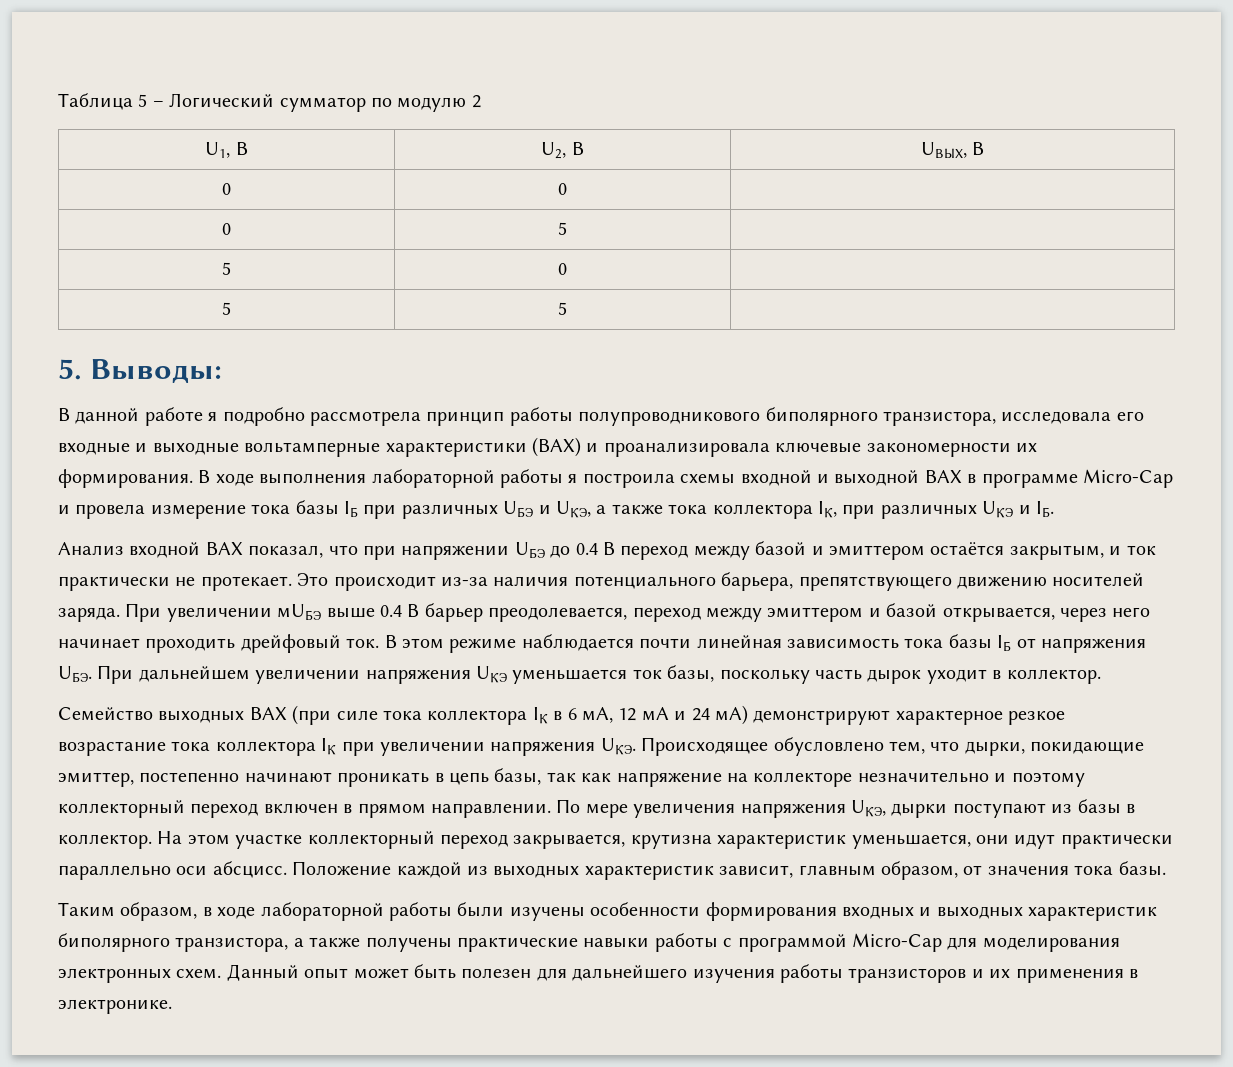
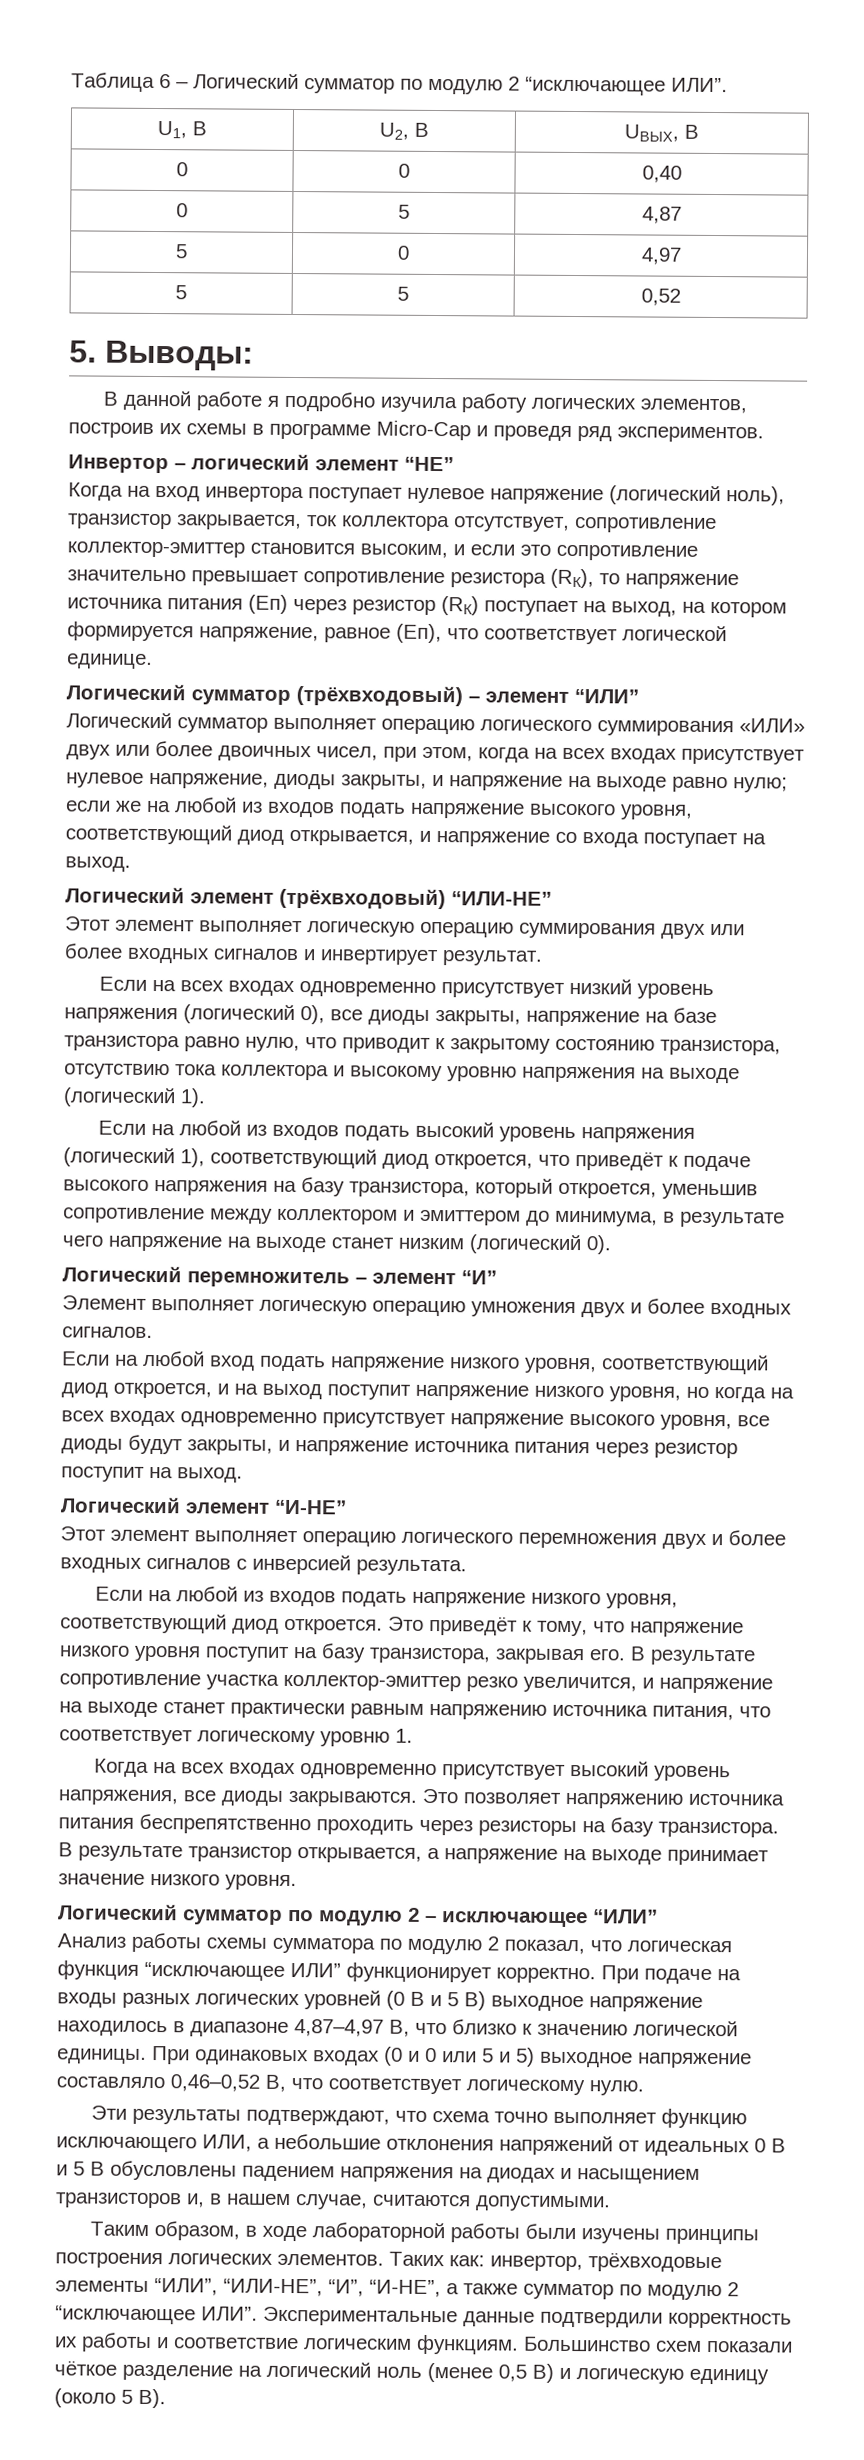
[138,94,148,107] 5 -> [159,74,171,89] 6
(481, 101) none -> [525,76,728,96] “исключающее ИЛИ”.
(567, 189) none -> [641,165,682,183] 0,40
(567, 228) none -> [641,206,682,224] 4,87
(567, 269) none -> [640,247,682,265] 4,97
(567, 308) none -> [640,288,681,306] 0,52
[310,407,1144,426] [58,437,1037,457] [58,469,1173,488] [58,500,1054,519] [58,541,1156,560] [58,572,1145,591] [58,603,1151,622] [58,634,1146,653] [58,665,1101,684] [58,705,1066,725] [58,737,1145,756] [58,768,1085,787] [58,799,1135,818] [58,831,1173,849] [58,861,1166,880] рассмотрела принцип работы полупроводникового биполярного транзистора, исследовала его входные и выходные вольтамперные характеристики (ВАХ) и проанализировала ключевые закономерности их формирования. В ходе выполнения лабораторной работы я построила схемы входной и выходной ВАХ в программе Micro-Cap и провела измерение тока базы IБ при различных UБЭ и UКЭ, а также тока коллектора IК, при различных UКЭ и IБ. // Анализ входной ВАХ показал, что при напряжении UБЭ до 0.4 В переход между базой и эмиттером остаётся закрытым, и ток практически не протекает. Это происходит из-за наличия потенциального барьера, препятствующего движению носителей заряда. При увеличении мUБЭ выше 0.4 В барьер преодолевается, переход между эмиттером и базой открывается, через него начинает проходить дрейфовый ток. В этом режиме наблюдается почти линейная зависимость тока базы IБ от напряжения UБЭ. При дальнейшем увеличении напряжения UКЭ уменьшается ток базы, поскольку часть дырок уходит в коллектор. // Семейство выходных ВАХ (при силе тока коллектора IК в 6 мА, 12 мА и 24 мА) демонстрируют характерное резкое возрастание тока коллектора IК при увеличении напряжения UКЭ. Происходящее обусловлено тем, что дырки, покидающие эмиттер, постепенно начинают проникать в цепь базы, так как напряжение на коллекторе незначительно и поэтому коллекторный переход включен в прямом направлении. По мере увеличения напряжения UКЭ, дырки поступают из базы в коллектор. На этом участке коллекторный переход закрывается, крутизна характеристик уменьшается, они идут практически параллельно оси абсцисс. Положение каждой из выходных характеристик зависит, главным образом, от значения тока базы. -> [379,393,747,414] [68,420,764,443] [68,453,454,474] [68,482,785,506] [68,513,717,534] [67,541,698,561] [67,568,739,590] [67,594,787,618] [67,621,727,645] [67,653,153,669] [66,683,639,707] [66,712,805,737] [66,741,805,765] [66,772,788,793] [65,797,693,820] [65,824,766,849] [65,856,131,872] [65,886,552,910] [65,916,745,939] [64,943,543,966] [98,976,714,1000] [64,1004,717,1027] [64,1035,781,1056] [64,1063,740,1084] [63,1087,206,1108] [97,1120,695,1143] [63,1147,751,1172] [63,1177,758,1200] [63,1207,785,1228] [62,1234,611,1255] [62,1265,497,1288] [62,1295,792,1319] [62,1326,153,1339] [62,1350,769,1375] [61,1382,794,1403] [61,1410,770,1431] [61,1434,738,1459] [61,1466,243,1483] [60,1496,347,1515] [60,1526,786,1549] [60,1554,467,1576] [94,1586,678,1609] [60,1613,744,1638] [59,1643,756,1666] [59,1673,773,1694] [59,1701,771,1721] [59,1728,413,1747] [93,1758,731,1782] [58,1788,784,1809] [58,1813,779,1838] [58,1842,769,1866] [58,1873,297,1891] [58,1903,658,1928] [57,1932,732,1955] [57,1960,741,1985] [57,1990,703,2012] [57,2019,738,2037] [57,2046,752,2069] [56,2074,644,2096] [90,2105,747,2129] [56,2133,786,2157] [56,2160,700,2184] [55,2192,611,2212] изучила работу логических элементов, построив их схемы в программе Micro-Cap и проведя ряд экспериментов. // Инвертор – логический элемент “НЕ” // Когда на вход инвертора поступает нулевое напряжение (логический ноль), транзистор закрывается, ток коллектора отсутствует, сопротивление коллектор-эмиттер становится высоким, и если это сопротивление значительно превышает сопротивление резистора (RК), то напряжение источника питания (Eп) через резистор (RК) поступает на выход, на котором формируется напряжение, равное (Eп), что соответствует логической единице. // Логический сумматор (трёхвходовый) – элемент “ИЛИ” // Логический сумматор выполняет операцию логического суммирования «ИЛИ» двух или более двоичных чисел, при этом, когда на всех входах присутствует нулевое напряжение, диоды закрыты, и напряжение на выходе равно нулю; если же на любой из входов подать напряжение высокого уровня, соответствующий диод открывается, и напряжение со входа поступает на выход. // Логический элемент (трёхвходовый) “ИЛИ-НЕ” // Этот элемент выполняет логическую операцию суммирования двух или более входных сигналов и инвертирует результат. // Если на всех входах одновременно присутствует низкий уровень напряжения (логический 0), все диоды закрыты, напряжение на базе транзистора равно нулю, что приводит к закрытому состоянию транзистора, отсутствию тока коллектора и высокому уровню напряжения на выходе (логический 1). // Если на любой из входов подать высокий уровень напряжения (логический 1), соответствующий диод откроется, что приведёт к подаче высокого напряжения на базу транзистора, который откроется, уменьшив сопротивление между коллектором и эмиттером до минимума, в результате чего напряжение на выходе станет низким (логический 0). // Логический перемножитель – элемент “И” // Элемент выполняет логическую операцию умножения двух и более входных сигналов. // Если на любой вход подать напряжение низкого уровня, соответствующий диод откроется, и на выход поступит напряжение низкого уровня, но когда на всех входах одновременно присутствует напряжение высокого уровня, все диоды будут закрыты, и напряжение источника питания через резистор поступит на выход. // Логический элемент “И-НЕ” // Этот элемент выполняет операцию логического перемножения двух и более входных сигналов с инверсией результата. // Если на любой из входов подать напряжение низкого уровня, соответствующий диод откроется. Это приведёт к тому, что напряжение низкого уровня поступит на базу транзистора, закрывая его. В результате сопротивление участка коллектор-эмиттер резко увеличится, и напряжение на выходе станет практически равным напряжению источника питания, что соответствует логическому уровню 1. // Когда на всех входах одновременно присутствует высокий уровень напряжения, все диоды закрываются. Это позволяет напряжению источника питания беспрепятственно проходить через резисторы на базу транзистора. В результате транзистор открывается, а напряжение на выходе принимает значение низкого уровня. // Логический сумматор по модулю 2 – исключающее “ИЛИ” // Анализ работы схемы сумматора по модулю 2 показал, что логическая функция “исключающее ИЛИ” функционирует корректно. При подаче на входы разных логических уровней (0 В и 5 В) выходное напряжение находилось в диапазоне 4,87–4,97 В, что близко к значению логической единицы. При одинаковых входах (0 и 0 или 5 и 5) выходное напряжение составляло 0,46–0,52 В, что соответствует логическому нулю. // Эти результаты подтверждают, что схема точно выполняет функцию исключающего ИЛИ, а небольшие отклонения напряжений от идеальных 0 В и 5 В обусловлены падением напряжения на диодах и насыщением транзисторов и, в нашем случае, считаются допустимыми.
[590,902,1158,921] [58,933,1120,952] [58,964,1138,983] [58,999,172,1014] особенности формирования входных и выходных характеристик биполярного транзистора, а также получены практические навыки работы с программой Micro-Cap для моделирования электронных схем. Данный опыт может быть полезен для дальнейшего изучения работы транзисторов и их применения в электронике. -> [664,2228,759,2245] [55,2251,722,2273] [55,2278,739,2301] [55,2305,792,2329] [54,2332,793,2355] [54,2360,769,2385] [54,2388,166,2409] принципы построения логических элементов. Таких как: инвертор, трёхвходовые элементы “ИЛИ”, “ИЛИ-НЕ”, “И”, “И-НЕ”, а также сумматор по модулю 2 “исключающее ИЛИ”. Экспериментальные данные подтвердили корректность их работы и соответствие логическим функциям. Большинство схем показали чёткое разделение на логический ноль (менее 0,5 В) и логическую единицу (около 5 В).

